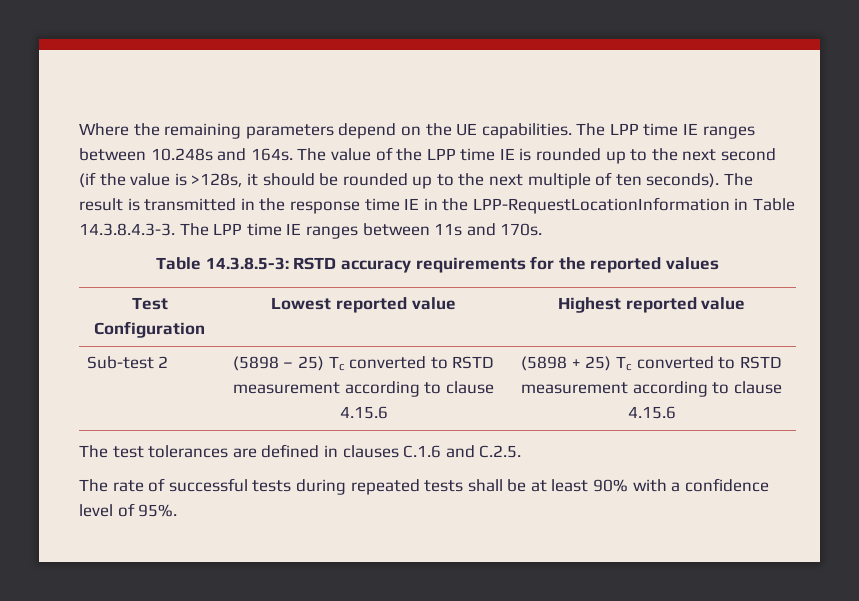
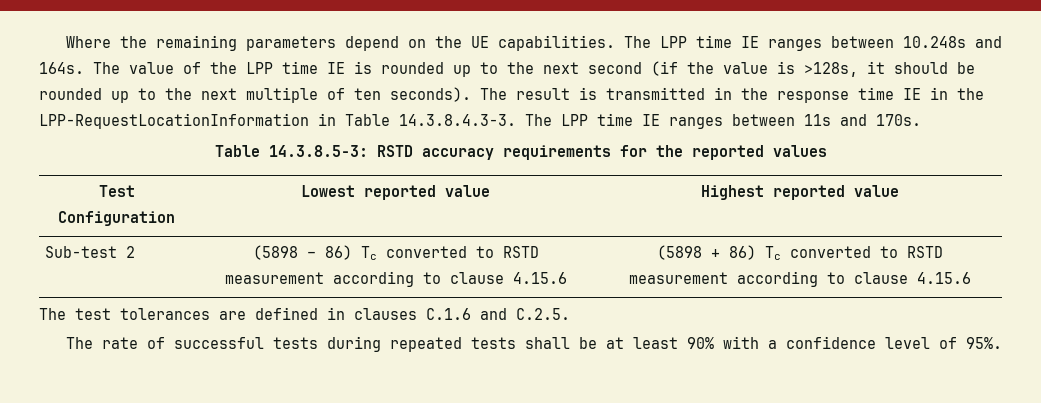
[297,356,324,371] 25) -> [324,245,352,260] 86)
[585,356,612,371] 25) -> [728,245,756,260] 86)

